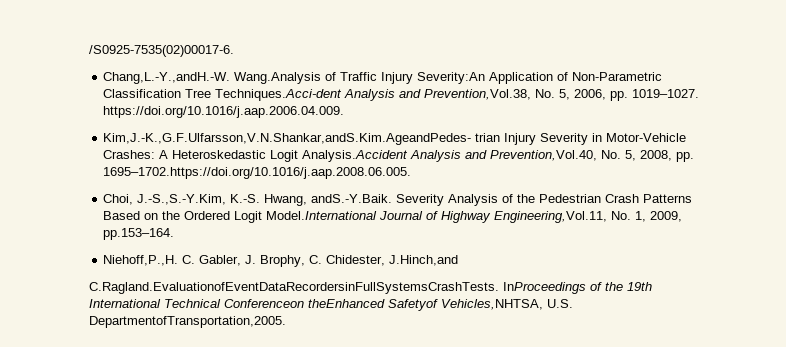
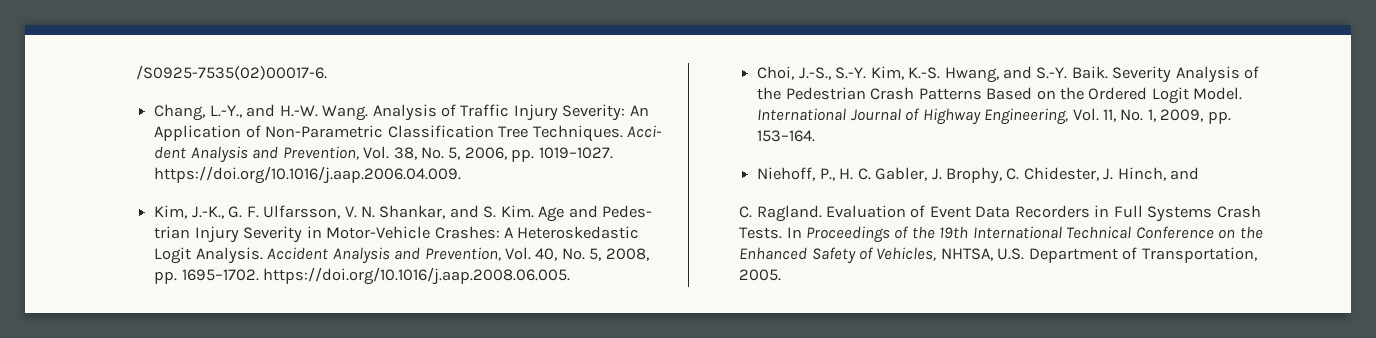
[103,72,322,84] Chang,L.-Y.,andH.-W. Wang.Analysis -> [154,104,437,121] Chang, L.-Y., and H.-W. Wang. Analysis
[417,72,486,84] Severity:An -> [562,104,649,121] Severity: An
[215,89,532,101] Techniques.Acci-dent Analysis and Prevention,Vol.38, -> [532,125,662,142] [154,146,417,163] Techniques. Acci- dent Analysis and Prevention, Vol. 38,
[103,133,472,145] Kim,J.-K.,G.F.Ulfarsson,V.N.Shankar,andS.Kim.AgeandPedes- -> [154,205,653,222] Kim, J.-K., G. F. Ulfarsson, V. N. Shankar, and S. Kim. Age and Pedes-
[302,150,598,162] Analysis.Accident Analysis and Prevention,Vol.40, -> [195,247,558,264] Analysis. Accident Analysis and Prevention, Vol. 40,
[103,167,412,179] 1695–1702.https://doi.org/10.1016/j.aap.2008.06.005. -> [181,267,571,285] 1695–1702. https://doi.org/10.1016/j.aap.2008.06.005.
[137,194,393,206] J.-S.,S.-Y.Kim, K.-S. Hwang, andS.-Y.Baik. -> [798,66,1108,83] J.-S., S.-Y. Kim, K.-S. Hwang, and S.-Y. Baik.
[266,211,378,220] Model.International -> [1193,87,1243,100] [757,108,847,121] Model. International
[494,211,683,223] [103,228,175,240] [103,255,179,266] Engineering,Vol.11, No. 1, 2009, pp.153–164. // Niehoff,P.,H. -> [984,108,1231,125] [757,130,816,142] [757,167,854,181] Engineering, Vol. 11, No. 1, 2009, pp. 153–164. // Niehoff, P., H.
[389,255,459,266] [89,282,587,294] J.Hinch,and // C.Ragland.EvaluationofEventDataRecordersinFullSystemsCrashTests. InProceedings -> [1103,167,1200,181] [739,205,1261,222] [739,226,890,243] J. Hinch, and // C. Ragland. Evaluation of Event Data Recorders in Full Systems Crash Tests. In Proceedings
[224,299,574,311] [89,316,287,328] Conferenceon theEnhanced Safetyof Vehicles,NHTSA, U.S. DepartmentofTransportation,2005. -> [1135,226,1263,239] [739,247,1257,264] [739,269,782,281] Conference on the Enhanced Safety of Vehicles, NHTSA, U.S. Department of Transportation, 2005.

